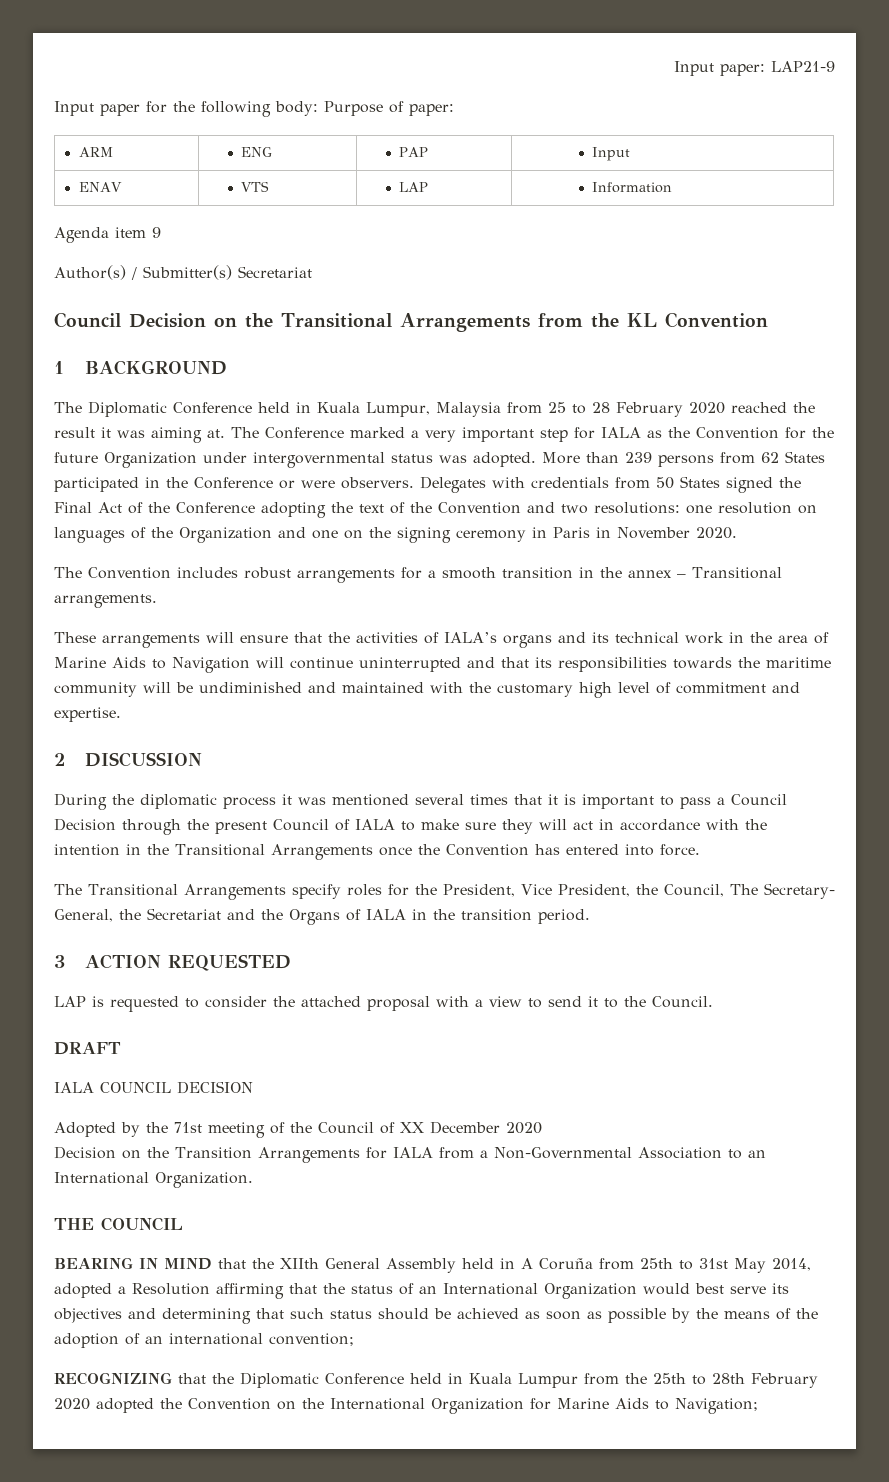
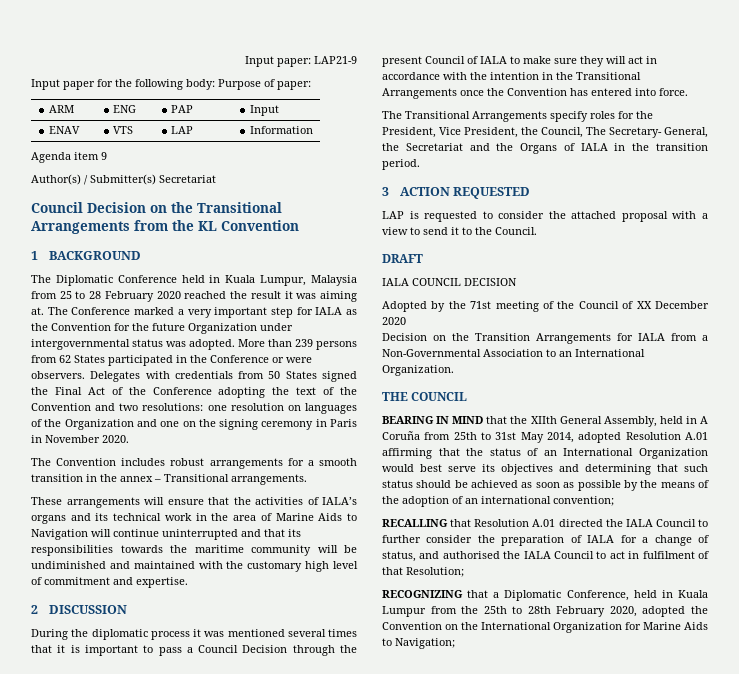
[386,1258,456,1273] Assembly -> [603,416,657,427] Assembly,
[118,1283,210,1295] a Resolution -> [625,432,708,440] Resolution A.01
(354, 1339) none -> [382,519,708,527] [382,535,709,546] [382,551,709,562] [382,567,464,577] // RECALLING that Resolution A.01 directed the IALA Council to further consider the preparation of IALA for a change of status, and authorised the IALA Council to act in fulfilment of that Resolution;
[212,1372,404,1388] the Diplomatic Conference -> [493,590,629,601] a Diplomatic Conference,
[54,1398,90,1410] 2020 -> [609,606,637,617] 2020,

